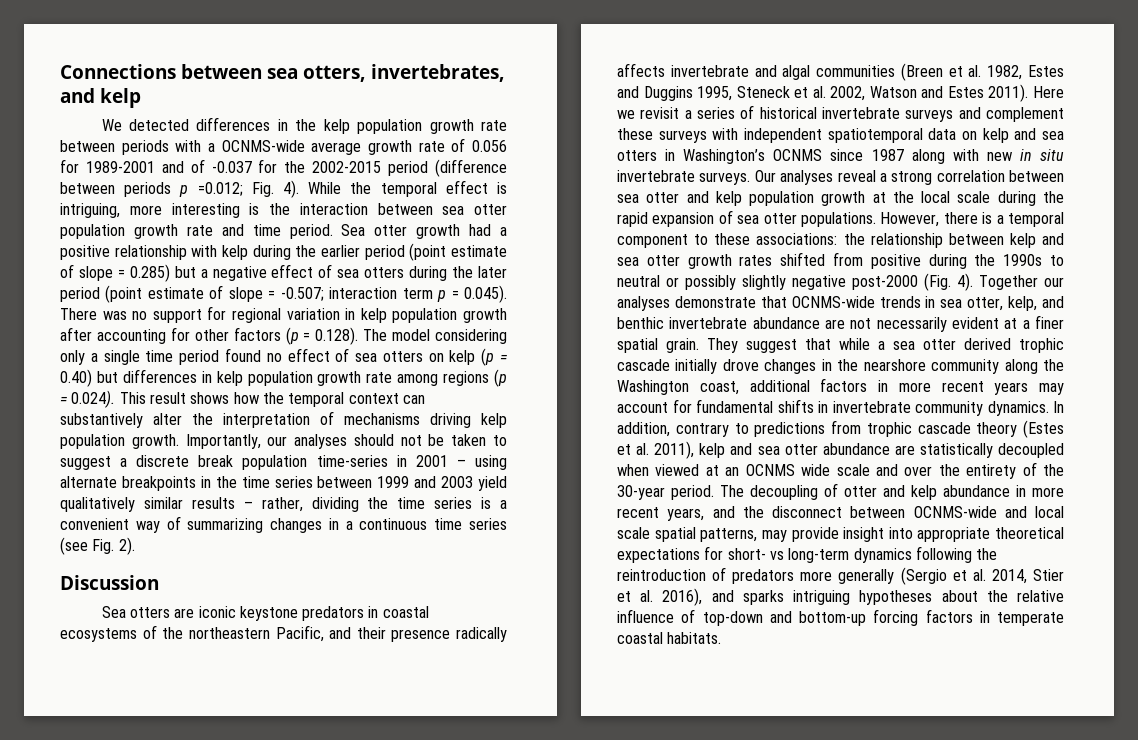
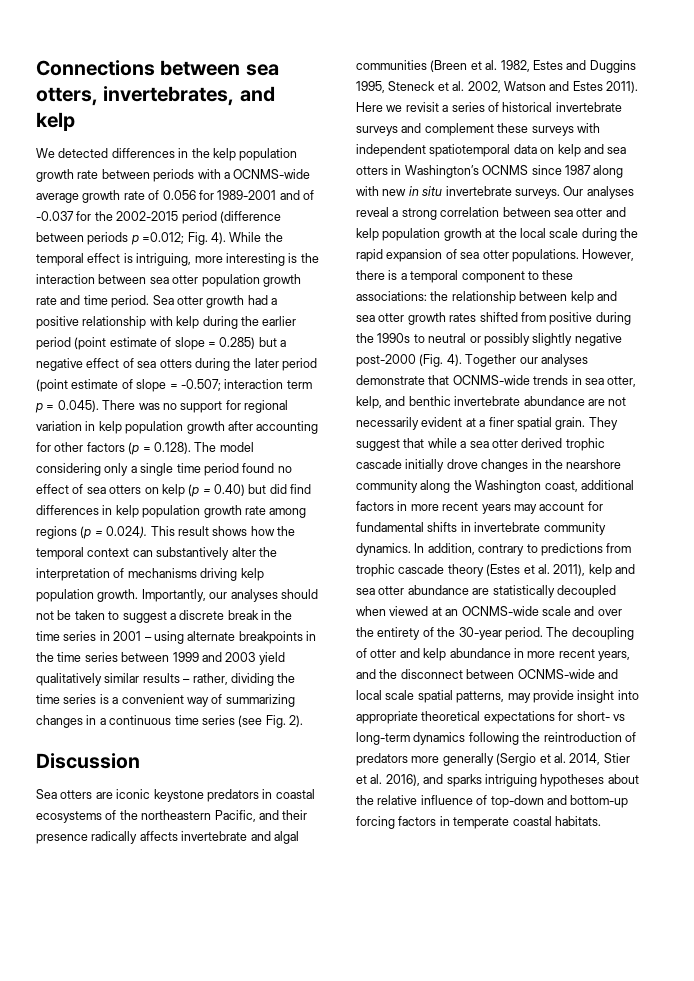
(118, 377) none -> [269,484,312,494] did find
[242,455,388,470] population time-series -> [261,610,293,620] [36,631,97,641] in the time series
[745,464,831,476] OCNMS wide -> [461,606,539,616] OCNMS-wide

